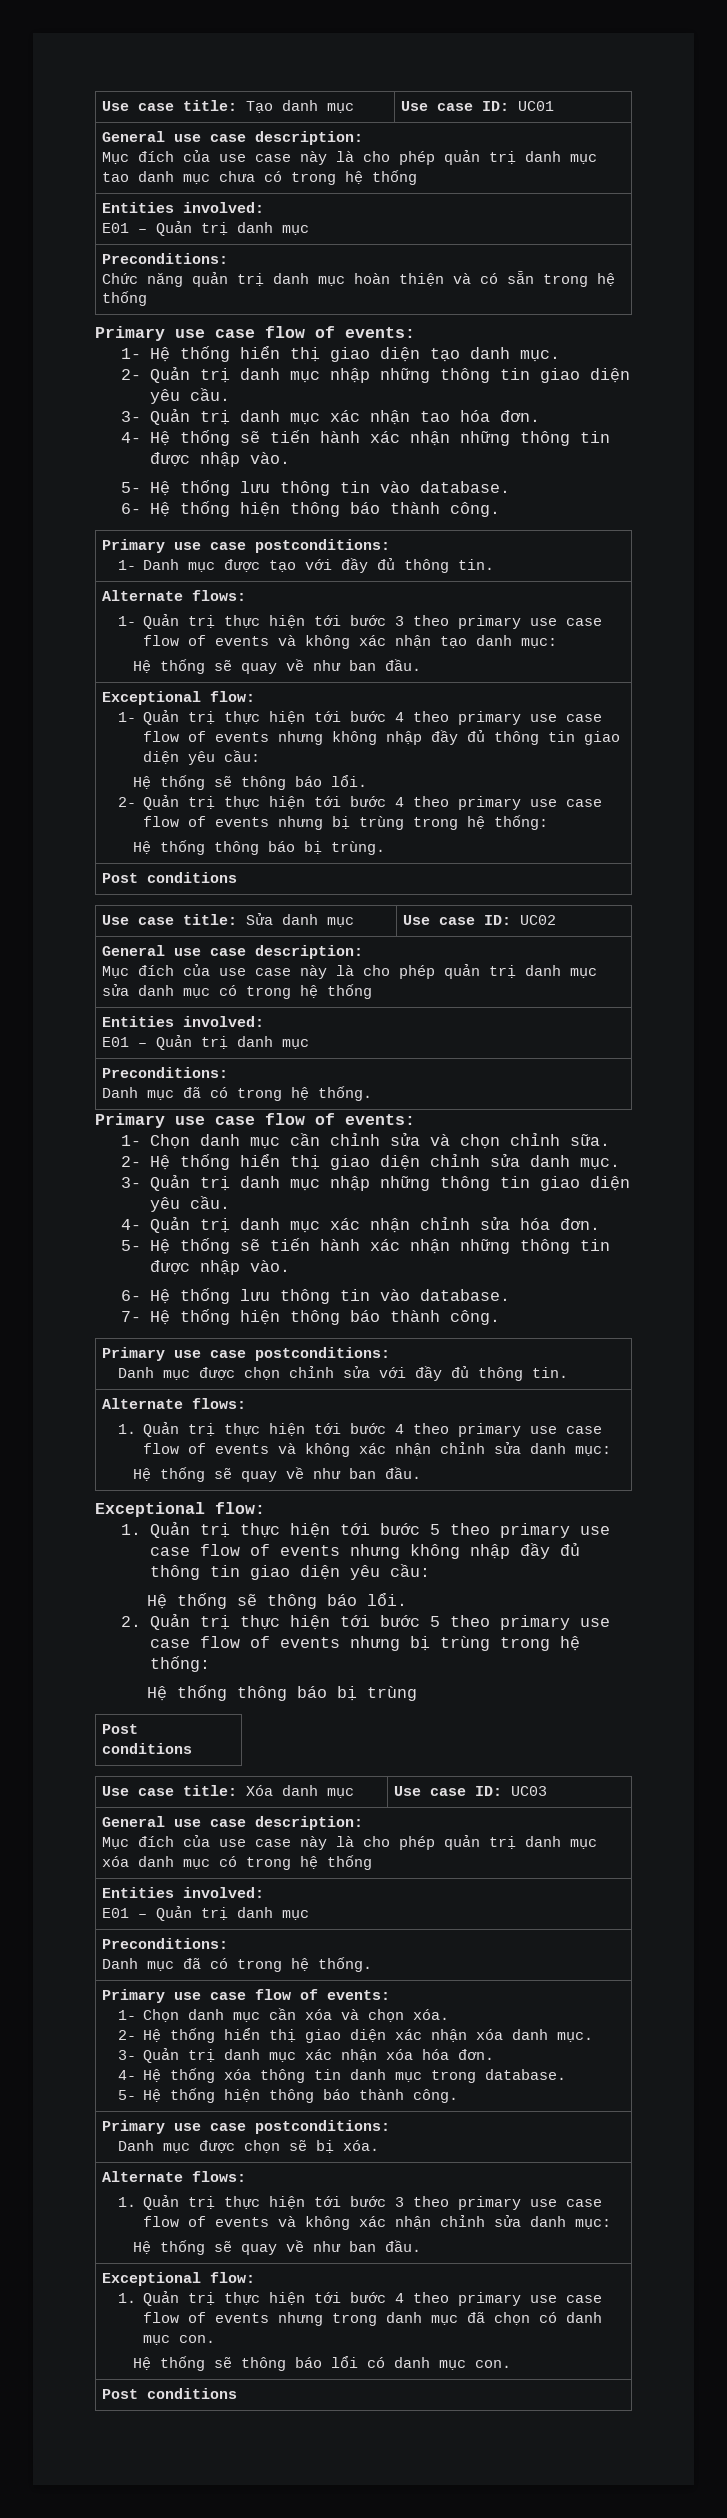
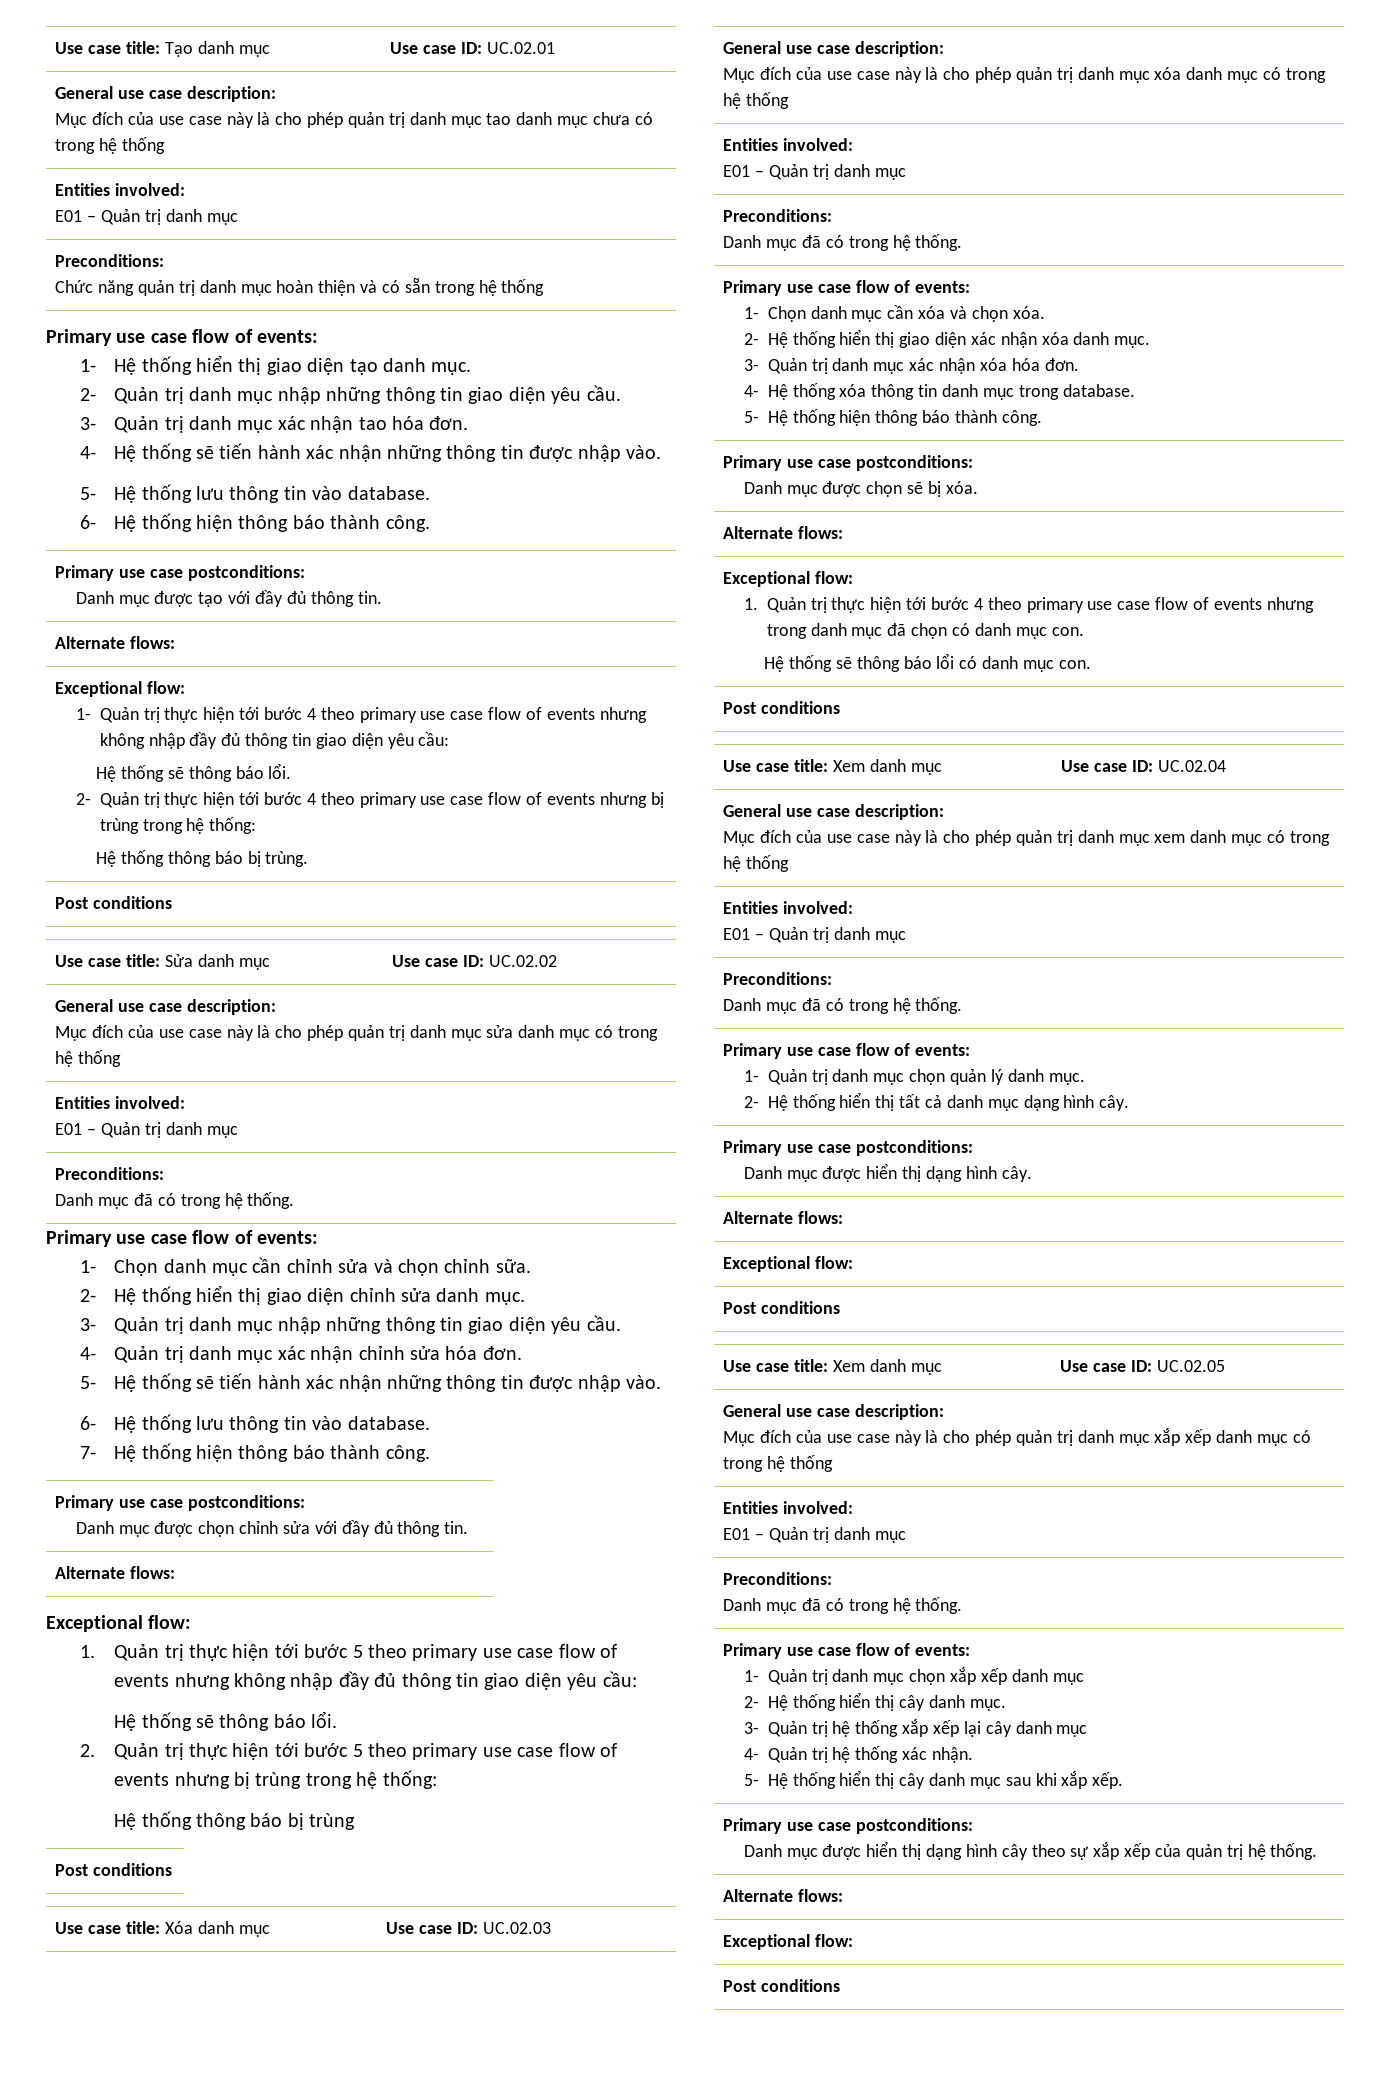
[517,101,554,111] UC01 -> [486,42,555,54] UC.02.01
[117,560,136,570] 1- -> (305, 573) none
[117,614,603,629] [143,635,558,649] [133,659,422,674] // 1- Quản trị thực hiện tới bước 3 theo primary use case flow of events và không xác nhận tạo danh mục: // Hệ thống sẽ quay về như ban đầu. -> (176, 642) none
[519,915,556,925] UC02 -> [488,955,557,967] UC.02.02
[117,1422,603,1437] [143,1442,612,1457] [133,1467,422,1482] // 1. Quản trị thực hiện tới bước 4 theo primary use case flow of events và không xác nhận chỉnh sửa danh mục: // Hệ thống sẽ quay về như ban đầu. -> (176, 1572) none
[510,1786,547,1796] UC03 -> [482,1922,551,1934] UC.02.03
[117,2195,603,2210] [143,2215,612,2230] [133,2240,422,2255] // 1. Quản trị thực hiện tới bước 3 theo primary use case flow of events và không xác nhận chỉnh sửa danh mục: // Hệ thống sẽ quay về như ban đầu. -> (844, 532) none
(237, 2393) none -> [723,759,942,775] [1061,760,1226,772] [723,804,944,820] [723,830,1330,846] [723,855,790,872] [723,901,854,914] [723,927,906,943] [723,972,833,985] [723,997,963,1014] [723,1043,970,1059] [743,1069,1085,1085] [743,1092,1130,1111] [723,1140,973,1156] [743,1163,1032,1182] [723,1211,844,1224] [723,1256,854,1272] [723,1301,841,1314] [723,1359,942,1375] [1060,1360,1225,1372] [723,1404,944,1420] [723,1428,1311,1446] [723,1455,833,1472] [723,1501,854,1514] [723,1527,906,1543] [723,1572,833,1585] [723,1597,963,1614] [723,1643,970,1659] [743,1667,1084,1685] [743,1692,1006,1711] [743,1719,1088,1737] [743,1746,973,1763] [743,1770,1124,1789] [723,1818,973,1834] [743,1841,1318,1860] [723,1889,844,1902] [723,1934,854,1950] [723,1979,841,1992] // Use case title: Xem danh mục | Use case ID: UC.02.04 // General use case description: // Mục đích của use case này là cho phép quản trị danh mục xem danh mục có trong hệ thống // Entities involved: // E01 – Quản trị danh mục // Preconditions: // Danh mục đã có trong hệ thống. // Primary use case flow of events: // 1- Quản trị danh mục chọn quản lý danh mục. // 2- Hệ thống hiển thị tất cả danh mục dạng hình cây. // Primary use case postconditions: // Danh mục được hiển thị dạng hình cây. // Alternate flows: // Exceptional flow: // Post conditions // Use case title: Xem danh mục | Use case ID: UC.02.05 // General use case description: // Mục đích của use case này là cho phép quản trị danh mục xắp xếp danh mục có trong hệ thống // Entities involved: // E01 – Quản trị danh mục // Preconditions: // Danh mục đã có trong hệ thống. // Primary use case flow of events: // 1- Quản trị danh mục chọn xắp xếp danh mục // 2- Hệ thống hiển thị cây danh mục. // 3- Quản trị hệ thống xắp xếp lại cây danh mục // 4- Quản trị hệ thống xác nhận. // 5- Hệ thống hiển thị cây danh mục sau khi xắp xếp. // Primary use case postconditions: // Danh mục được hiển thị dạng hình cây theo sự xắp xếp của quản trị hệ thống. // Alternate flows: // Exceptional flow: // Post conditions

